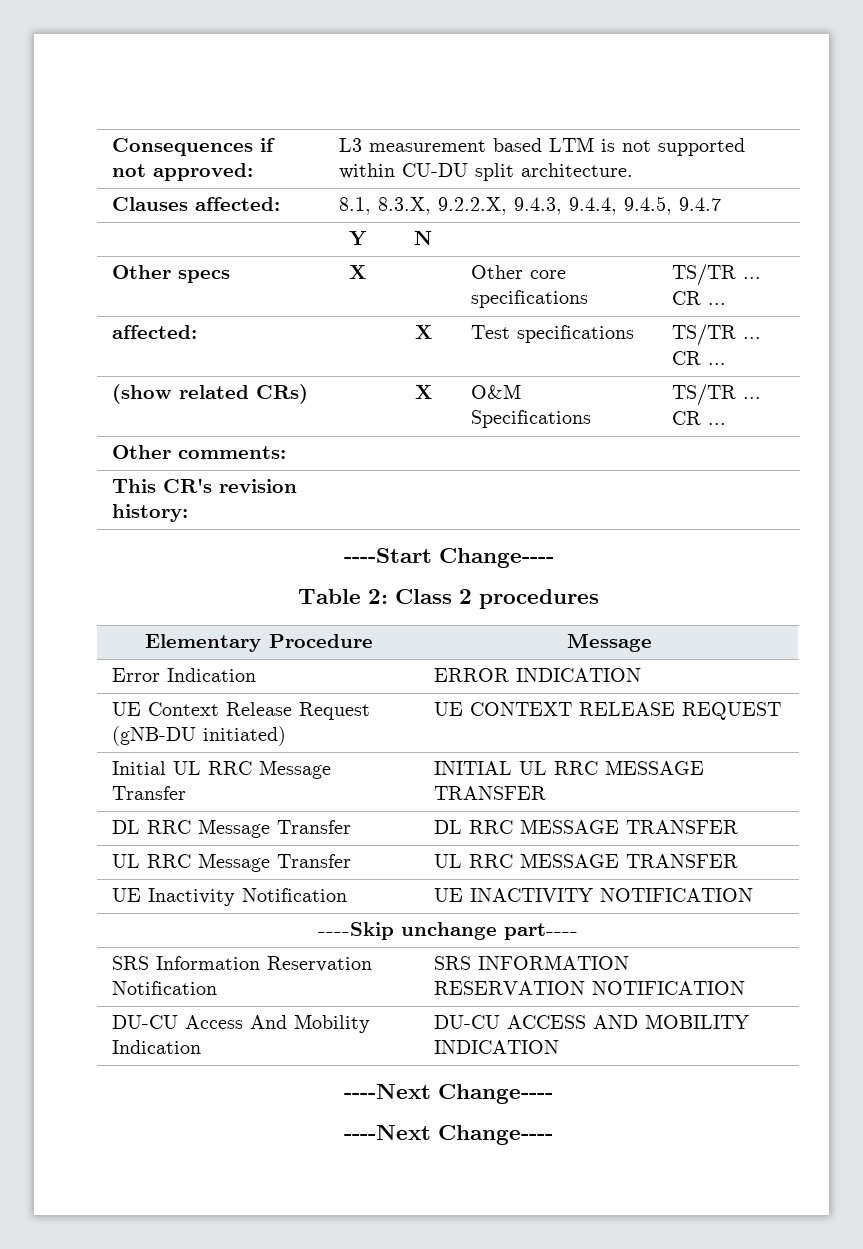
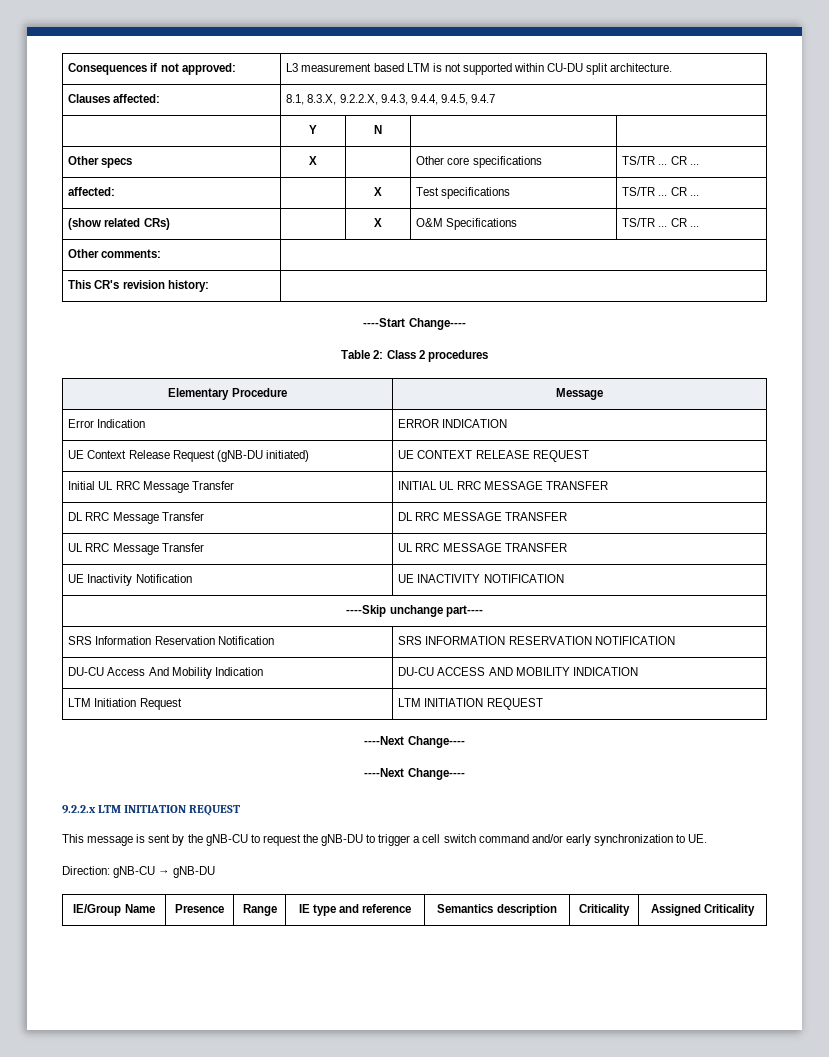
[344,1084,553,1104] [344,1125,553,1145] // ----Next Change---- // ----Next Change---- -> [68,698,182,710] [398,698,543,710] [364,736,465,748] [364,768,465,780] [62,805,241,816] [62,834,708,846] [62,866,216,878] [73,904,155,916] [175,904,224,913] [242,904,277,916] [298,904,412,916] [437,904,557,916] [579,904,630,916] [650,904,756,916] // LTM Initiation Request | LTM INITIATION REQUEST // ----Next Change---- // ----Next Change---- // 9.2.2.x LTM INITIATION REQUEST // This message is sent by the gNB-CU to request the gNB-DU to trigger a cell switch command and/or early synchronization to UE. // Direction: gNB-CU → gNB-DU // IE/Group Name | Presence | Range | IE type and reference | Semantics description | Criticality | Assigned Criticality

